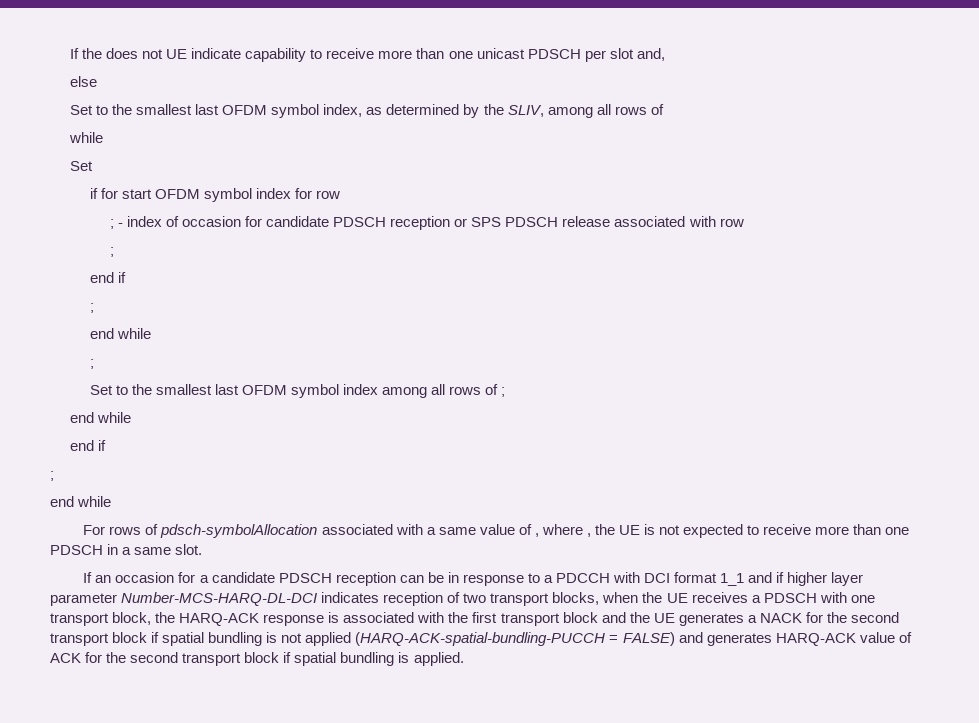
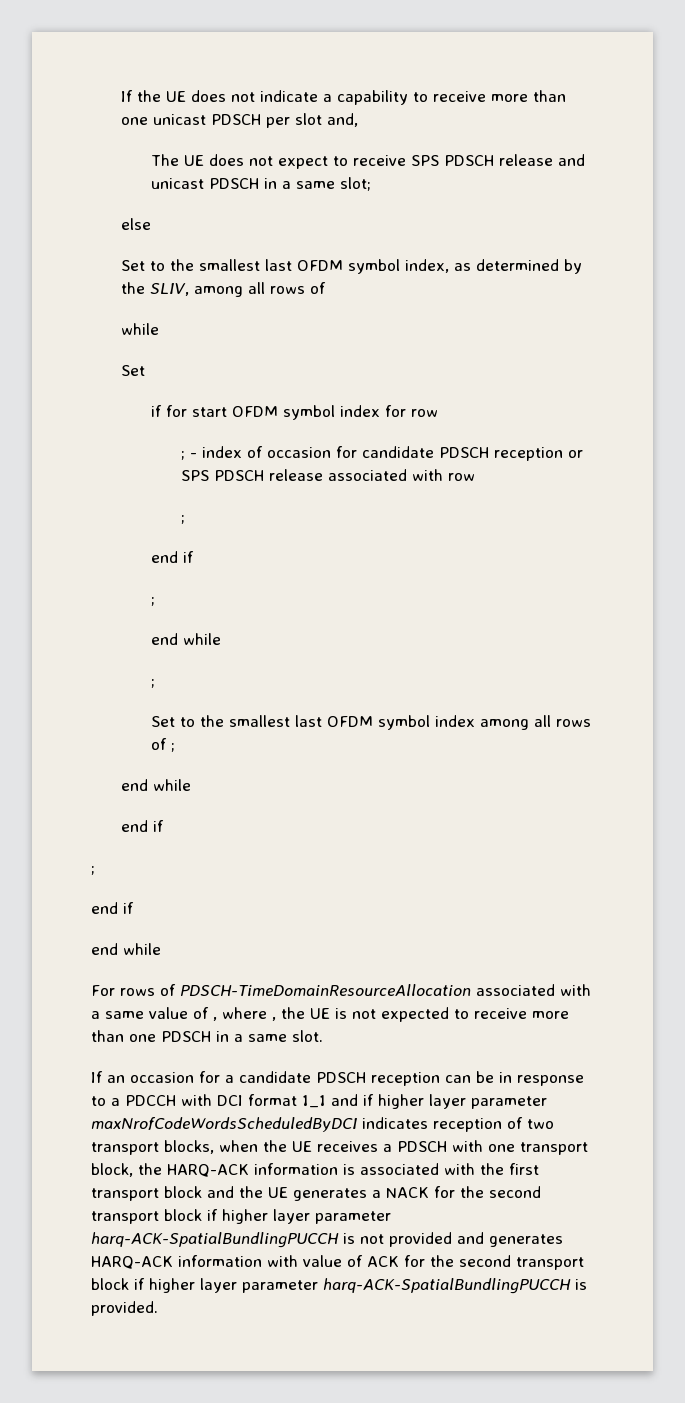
[106,48,242,59] does not UE indicate -> [165,90,332,102] UE does not indicate a
(665, 54) none -> [150,154,585,169] [150,177,371,191] // The UE does not expect to receive SPS PDSCH release and unicast PDSCH in a same slot;
(54, 476) none -> [91,902,134,914] // end if
[160,524,318,538] pdsch-symbolAllocation -> [180,984,471,996] PDSCH-TimeDomainResourceAllocation
[121,592,318,606] Number-MCS-HARQ-DL-DCI -> [91,1117,357,1132] maxNrofCodeWordsScheduledByDCI
[263,614,325,626] response -> [254,1163,338,1175] information
[162,632,675,646] spatial bundling is not applied (HARQ-ACK-spatial-bundling-PUCCH = FALSE) -> [222,1209,391,1224] [91,1232,452,1248] higher layer parameter harq-ACK-SpatialBundlingPUCCH is not provided
(856, 639) none -> [178,1255,298,1267] information with
[294,652,464,666] spatial bundling is applied. -> [149,1278,587,1294] [91,1301,158,1316] higher layer parameter harq-ACK-SpatialBundlingPUCCH is provided.

